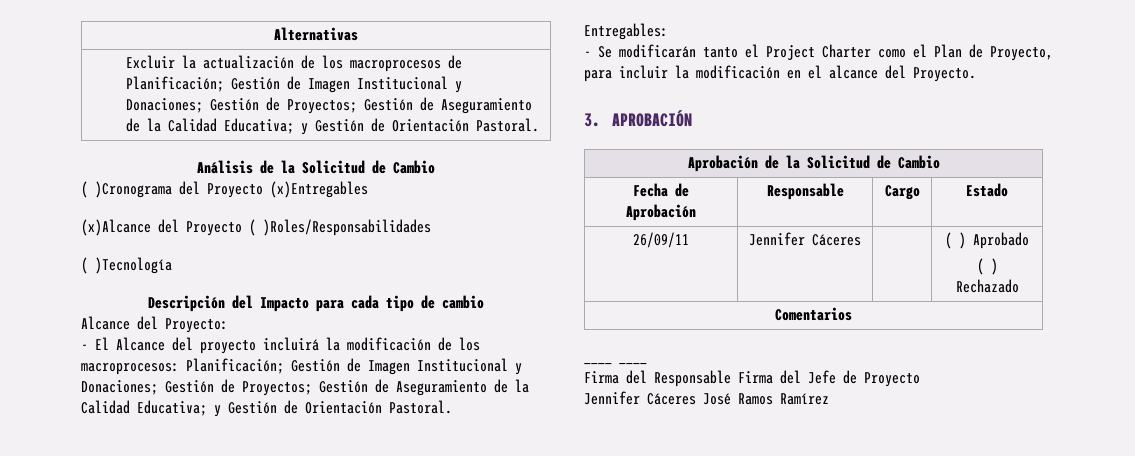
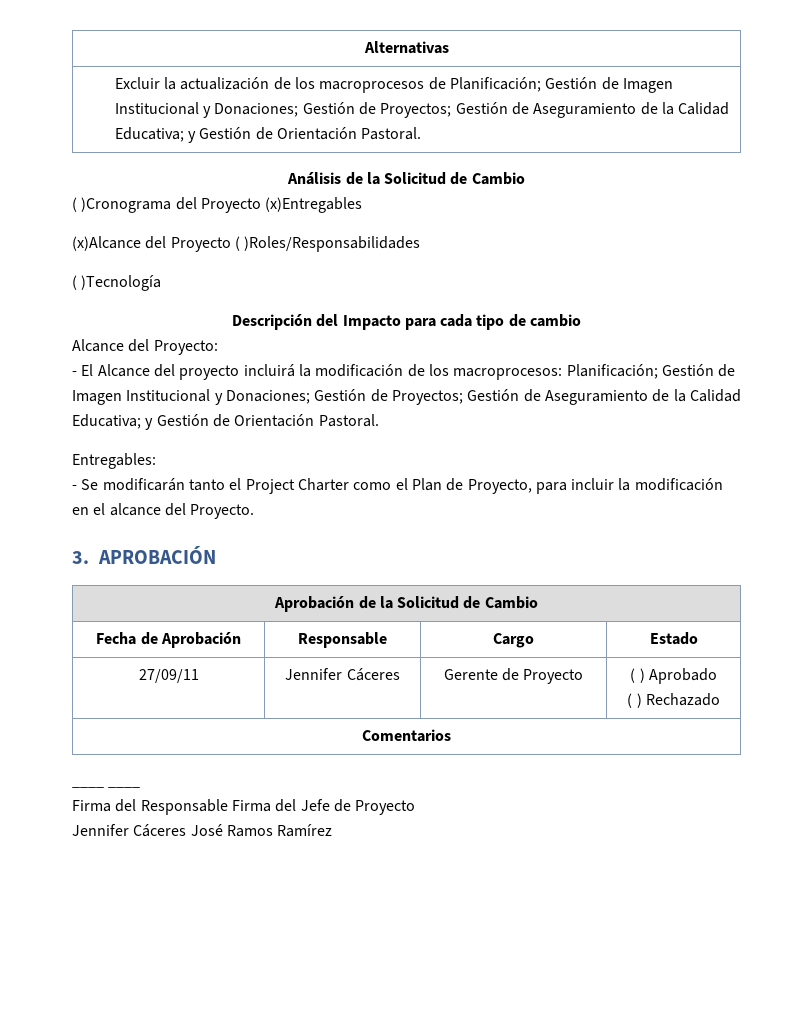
[633,232,689,248] 26/09/11 -> [138,669,199,683] 27/09/11
(861, 240) none -> [443,668,584,684] Gerente de Proyecto

